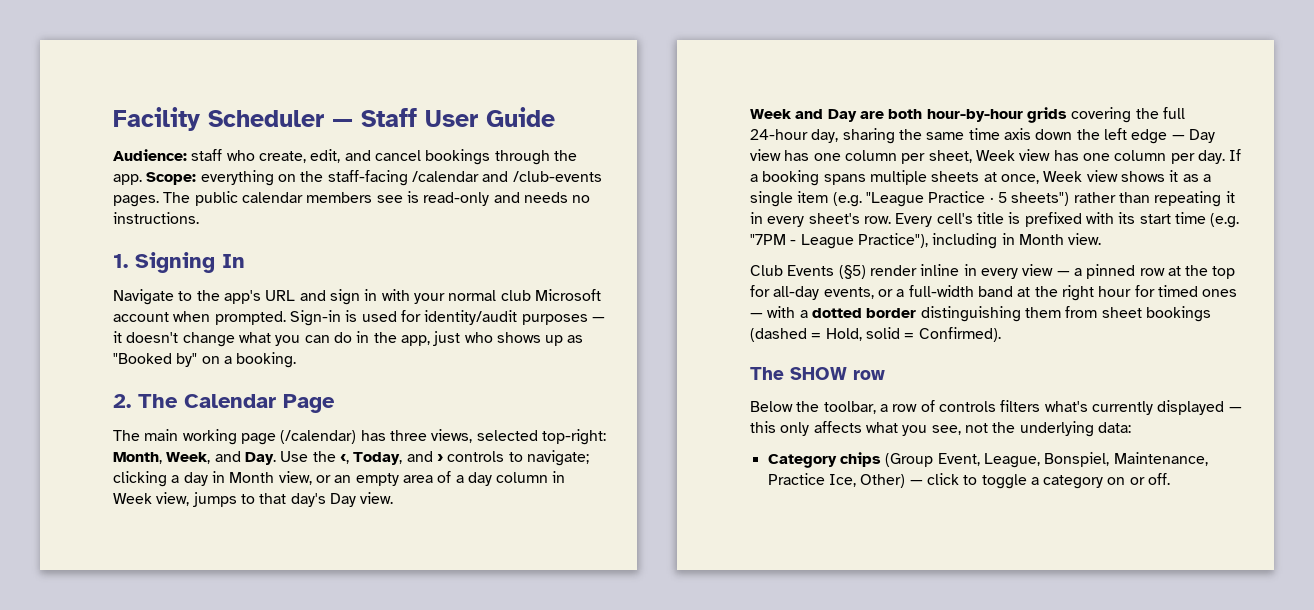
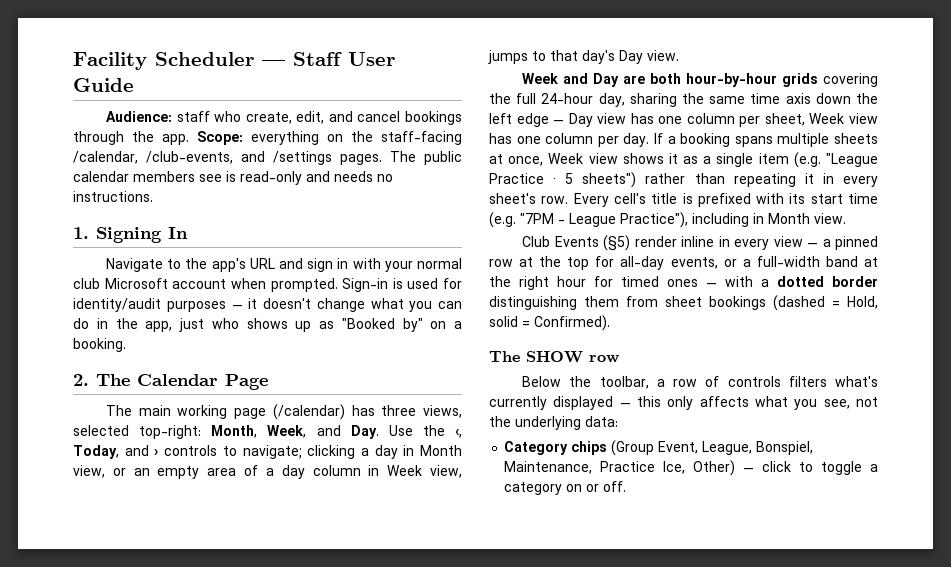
[411,171,602,182] /calendar and /club-events -> [73,151,332,165] /calendar, /club-events, and /settings

